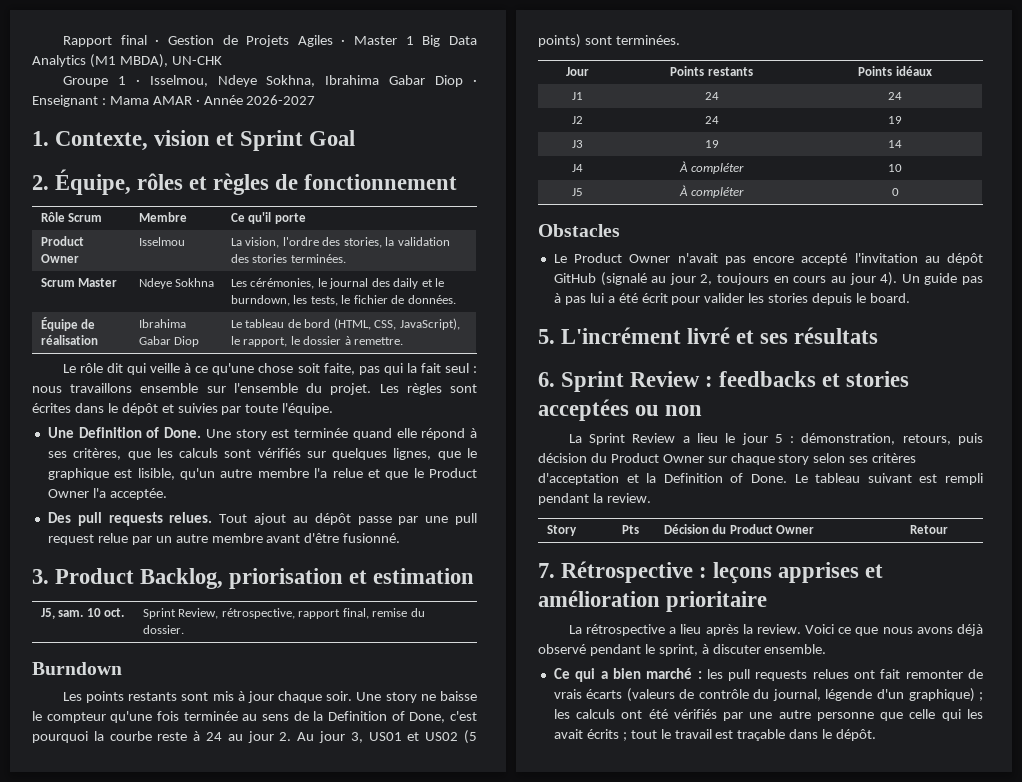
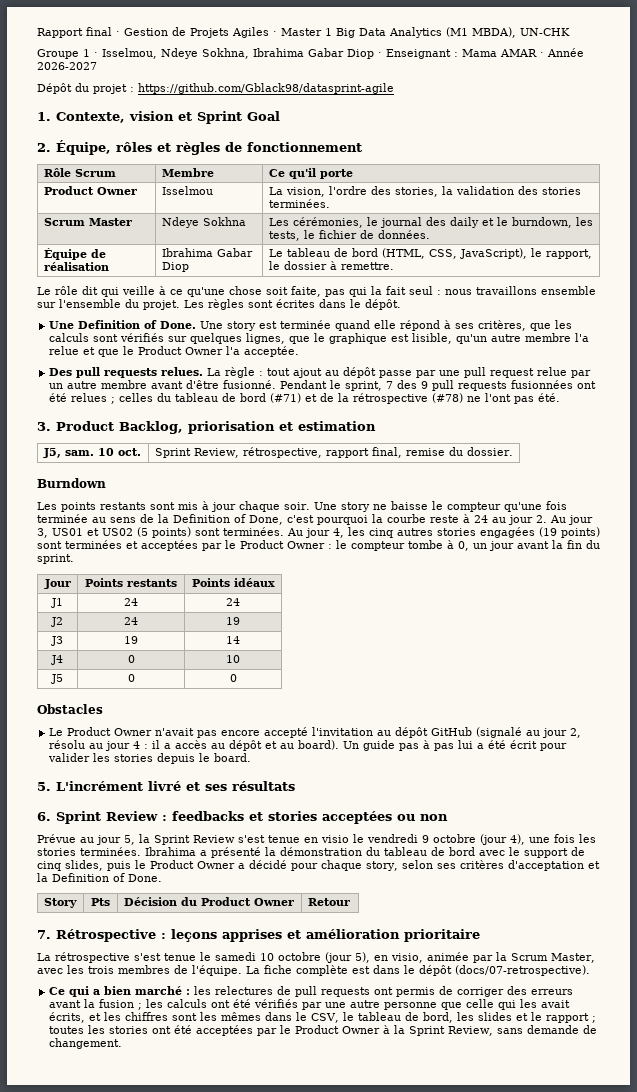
(316, 100) none -> [37,83,394,94] // Dépôt du projet : https://github.com/Gblack98/datasprint-agile
[121,403,334,415] dépôt et suivies par toute l'équipe. -> [365,299,401,310] dépôt.
[219,514,248,523] Tout -> [207,367,291,378] La règle : tout
(401, 538) none -> [280,380,597,391] [49,393,561,404] Pendant le sprint, 7 des 9 pull requests fusionnées ont été relues ; celles du tableau de bord (#71) et de la rétrospective (#78) ne l'ont pas été.
(680, 40) none -> [287,527,600,538] [37,540,600,551] [37,554,74,564] Au jour 4, les cinq autres stories engagées (19 points) sont terminées et acceptées par le Product Owner : le compteur tombe à 0, un jour avant la fin du sprint.
[678,161,745,174] À compléter -> [127,655,135,663] 0
[678,185,745,198] À compléter -> [127,674,135,682] 0
[717,272,898,286] toujours en cours au jour 4). -> [49,740,340,751] résolu au jour 4 : il a accès au dépôt et au board).
[568,433,983,445] [538,453,810,465] La Sprint Review a lieu le jour 5 : démonstration, retours, puis décision du Product Owner sur chaque story -> [37,834,596,845] [37,847,585,858] [37,860,398,871] Prévue au jour 5, la Sprint Review s'est tenue en visio le vendredi 9 octobre (jour 4), une fois les stories terminées. Ibrahima a présenté la démonstration du tableau de bord avec le support de cinq slides, puis le Product Owner a décidé pour chaque story,
[794,473,984,485] [538,493,651,505] Le tableau suivant est rempli pendant la review. -> (162, 878) none
[669,624,983,636] [538,644,827,656] a lieu après la review. Voici ce que nous avons déjà observé pendant le sprint, à discuter ensemble. -> [134,952,595,963] [37,965,590,976] s'est tenue le samedi 10 octobre (jour 5), en visio, animée par la Scrum Master, avec les trois membres de l'équipe. La fiche complète est dans le dépôt (docs/07-retrospective).
[728,669,984,681] [553,688,975,702] pull requests relues ont fait remonter de vrais écarts (valeurs de contrôle du journal, légende d'un graphique) -> [215,986,574,997] [49,999,135,1008] relectures de pull requests ont permis de corriger des erreurs avant la fusion
[586,729,877,741] écrits ; tout le travail est traçable dans le dépôt. -> [49,1012,597,1023] [49,1025,598,1036] [49,1038,123,1049] écrits, et les chiffres sont les mêmes dans le CSV, le tableau de bord, les slides et le rapport ; toutes les stories ont été acceptées par le Product Owner à la Sprint Review, sans demande de changement.

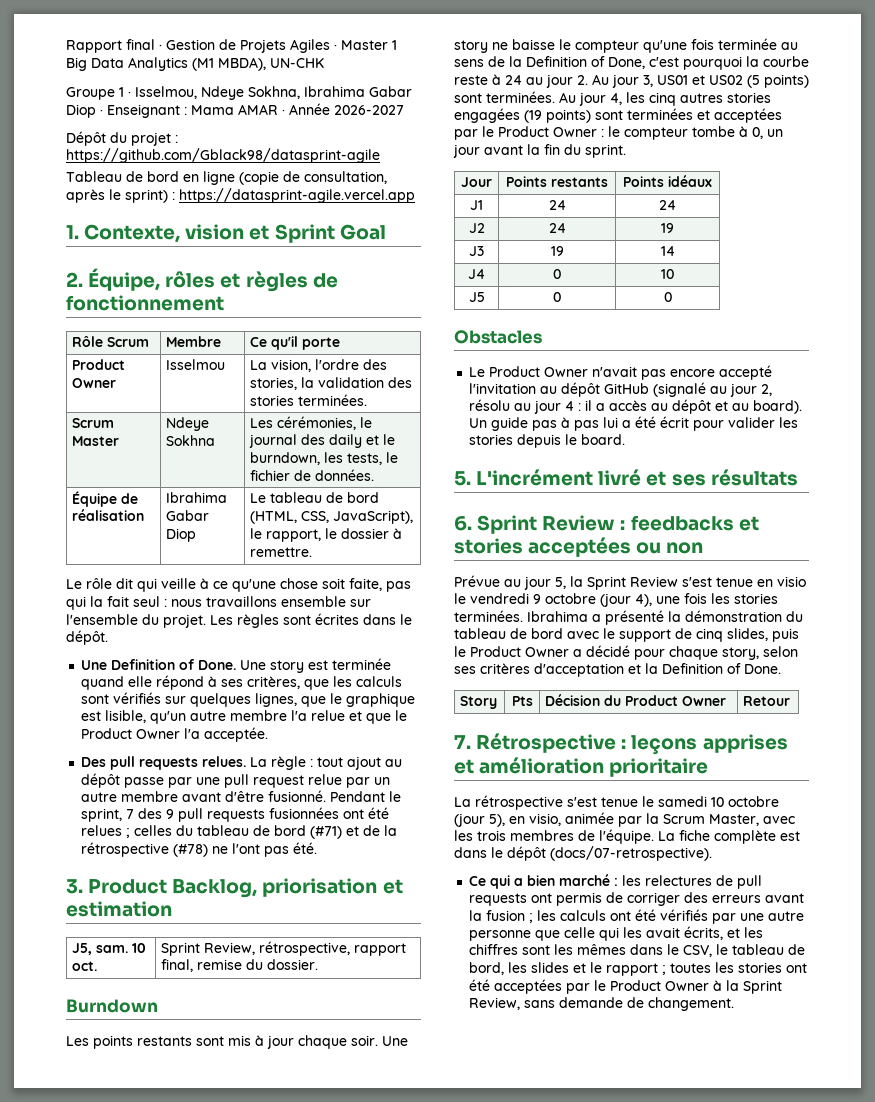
(394, 88) none -> [66,171,387,185] [66,188,415,203] // Tableau de bord en ligne (copie de consultation, après le sprint) : https://datasprint-agile.vercel.app

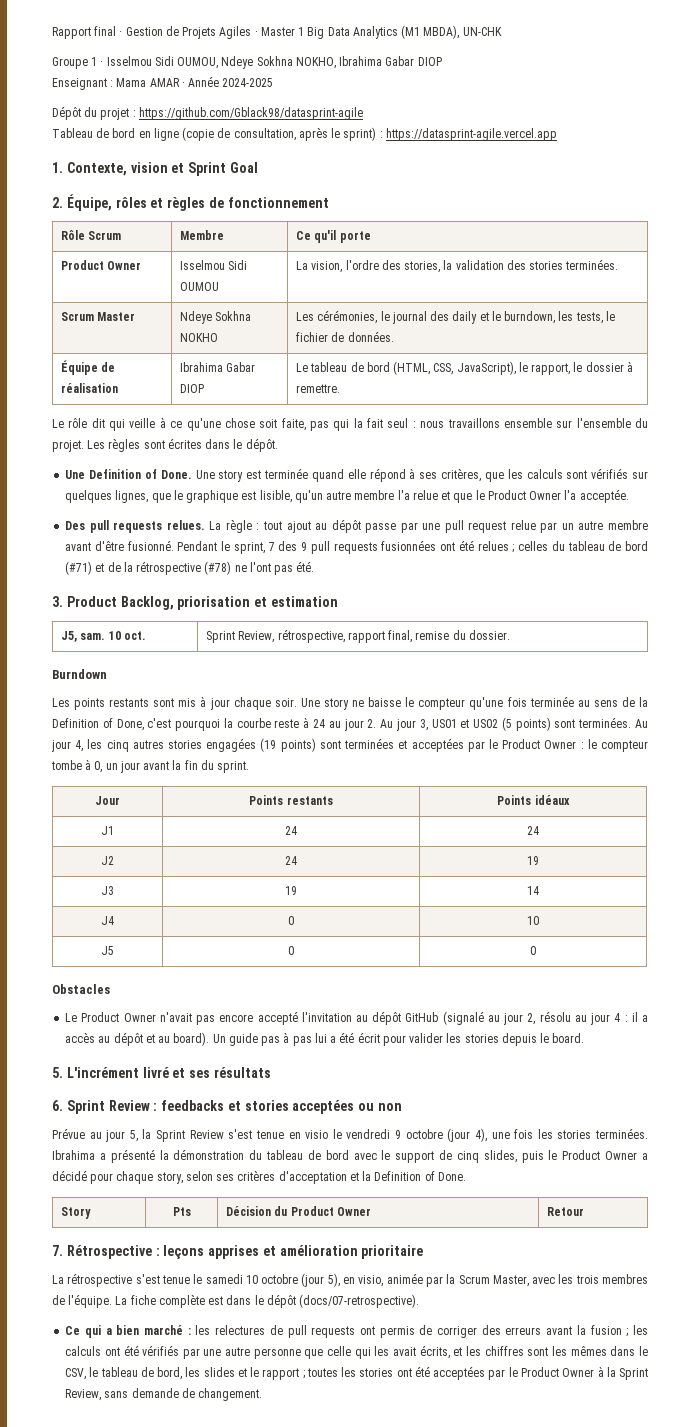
[135,86,412,100] [66,104,103,118] Isselmou, Ndeye Sokhna, Ibrahima Gabar Diop · -> [106,56,442,69] Isselmou Sidi OUMOU, Ndeye Sokhna NOKHO, Ibrahima Gabar DIOP //
[334,105,404,115] 2026-2027 -> [222,78,274,87] 2024-2025
(226, 364) none -> [228,260,248,270] [180,282,220,291] Sidi OUMOU
(216, 440) none -> [180,333,219,342] NOKHO
[166,528,197,542] Diop -> [180,384,205,393] DIOP

